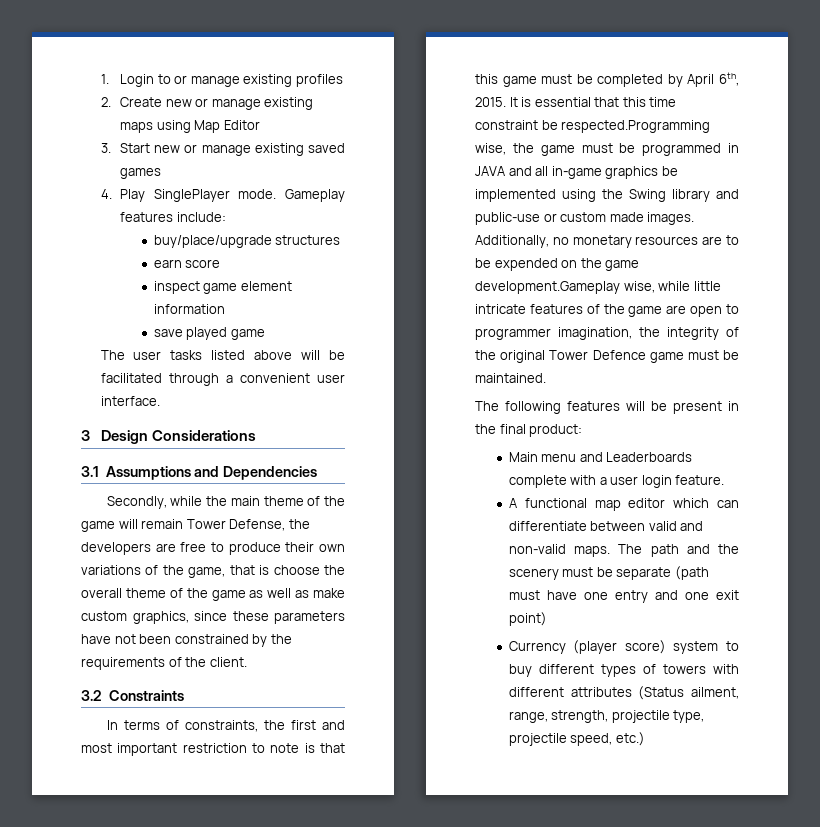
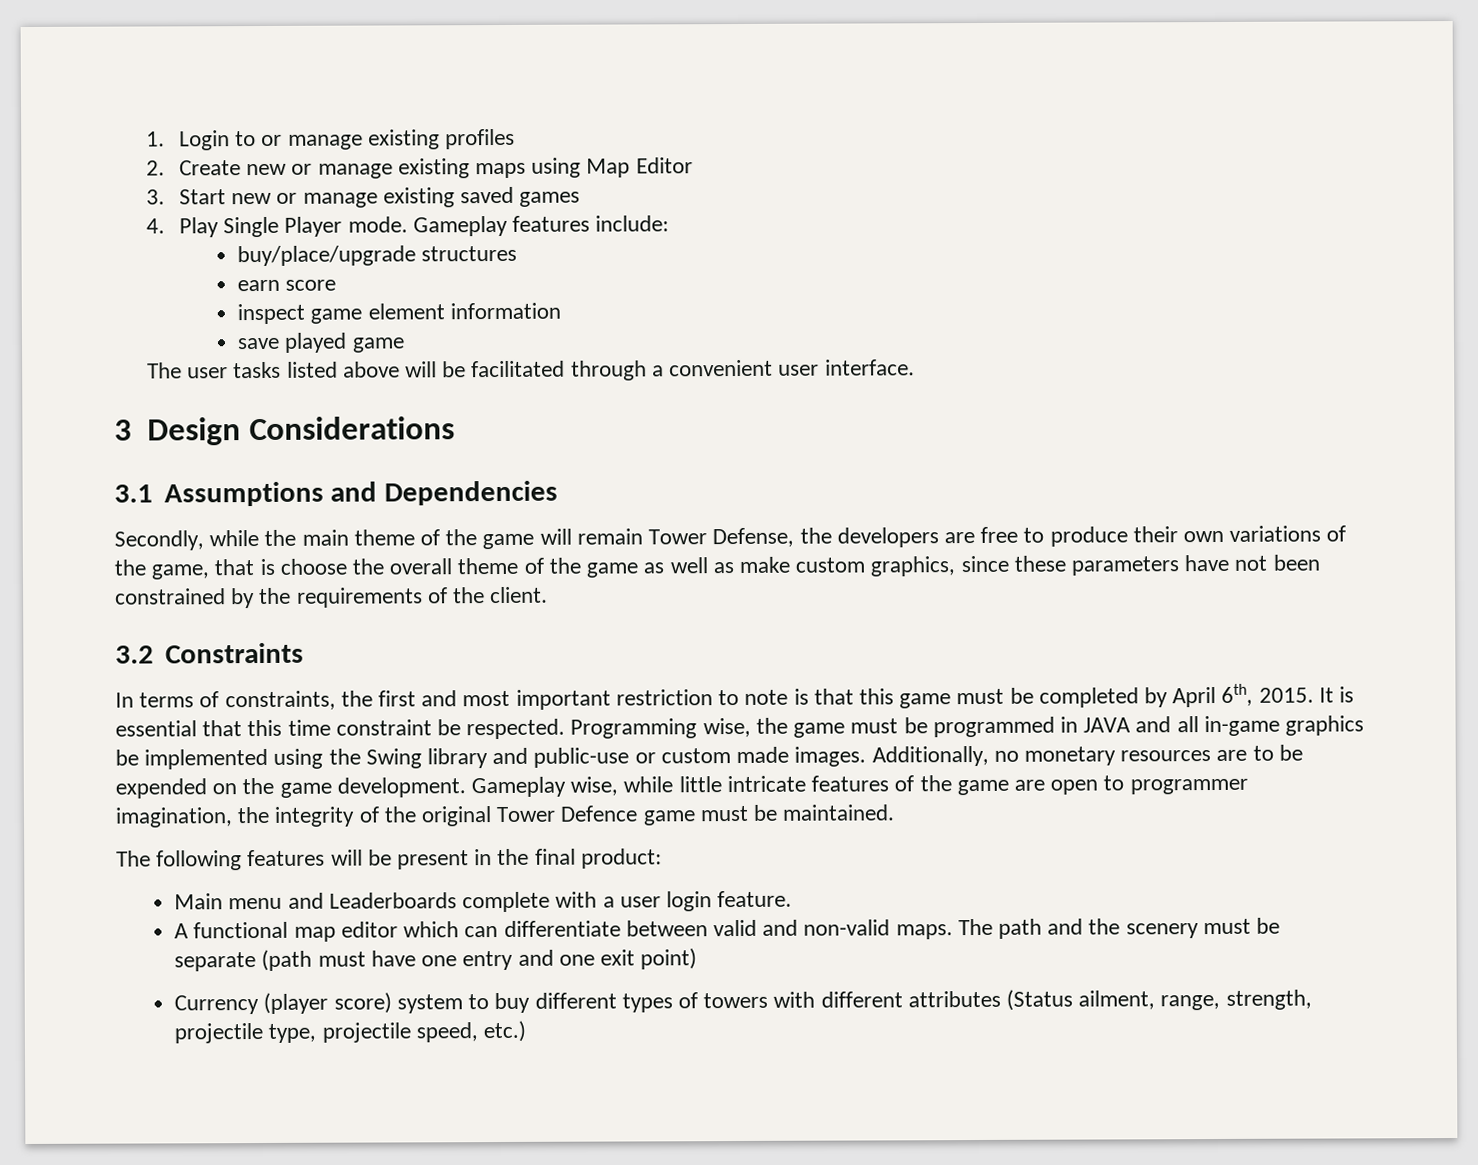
[153,189,230,202] SinglePlayer -> [223,216,343,238] Single Player
[561,120,711,133] respected.Programming -> [466,718,698,740] respected. Programming
[475,281,620,294] development.Gameplay -> [336,776,567,798] development. Gameplay

